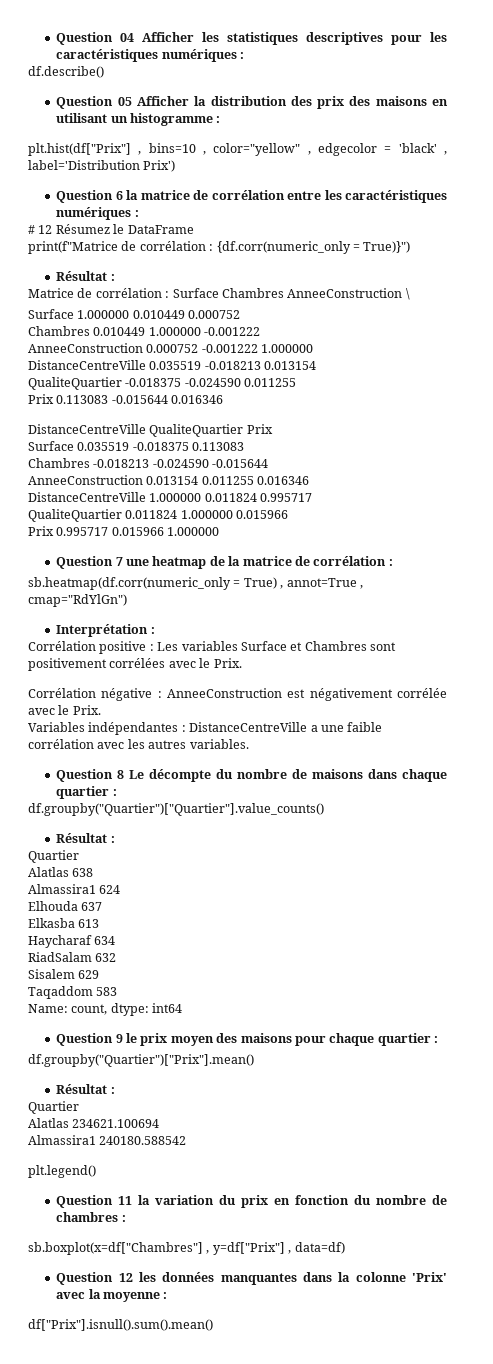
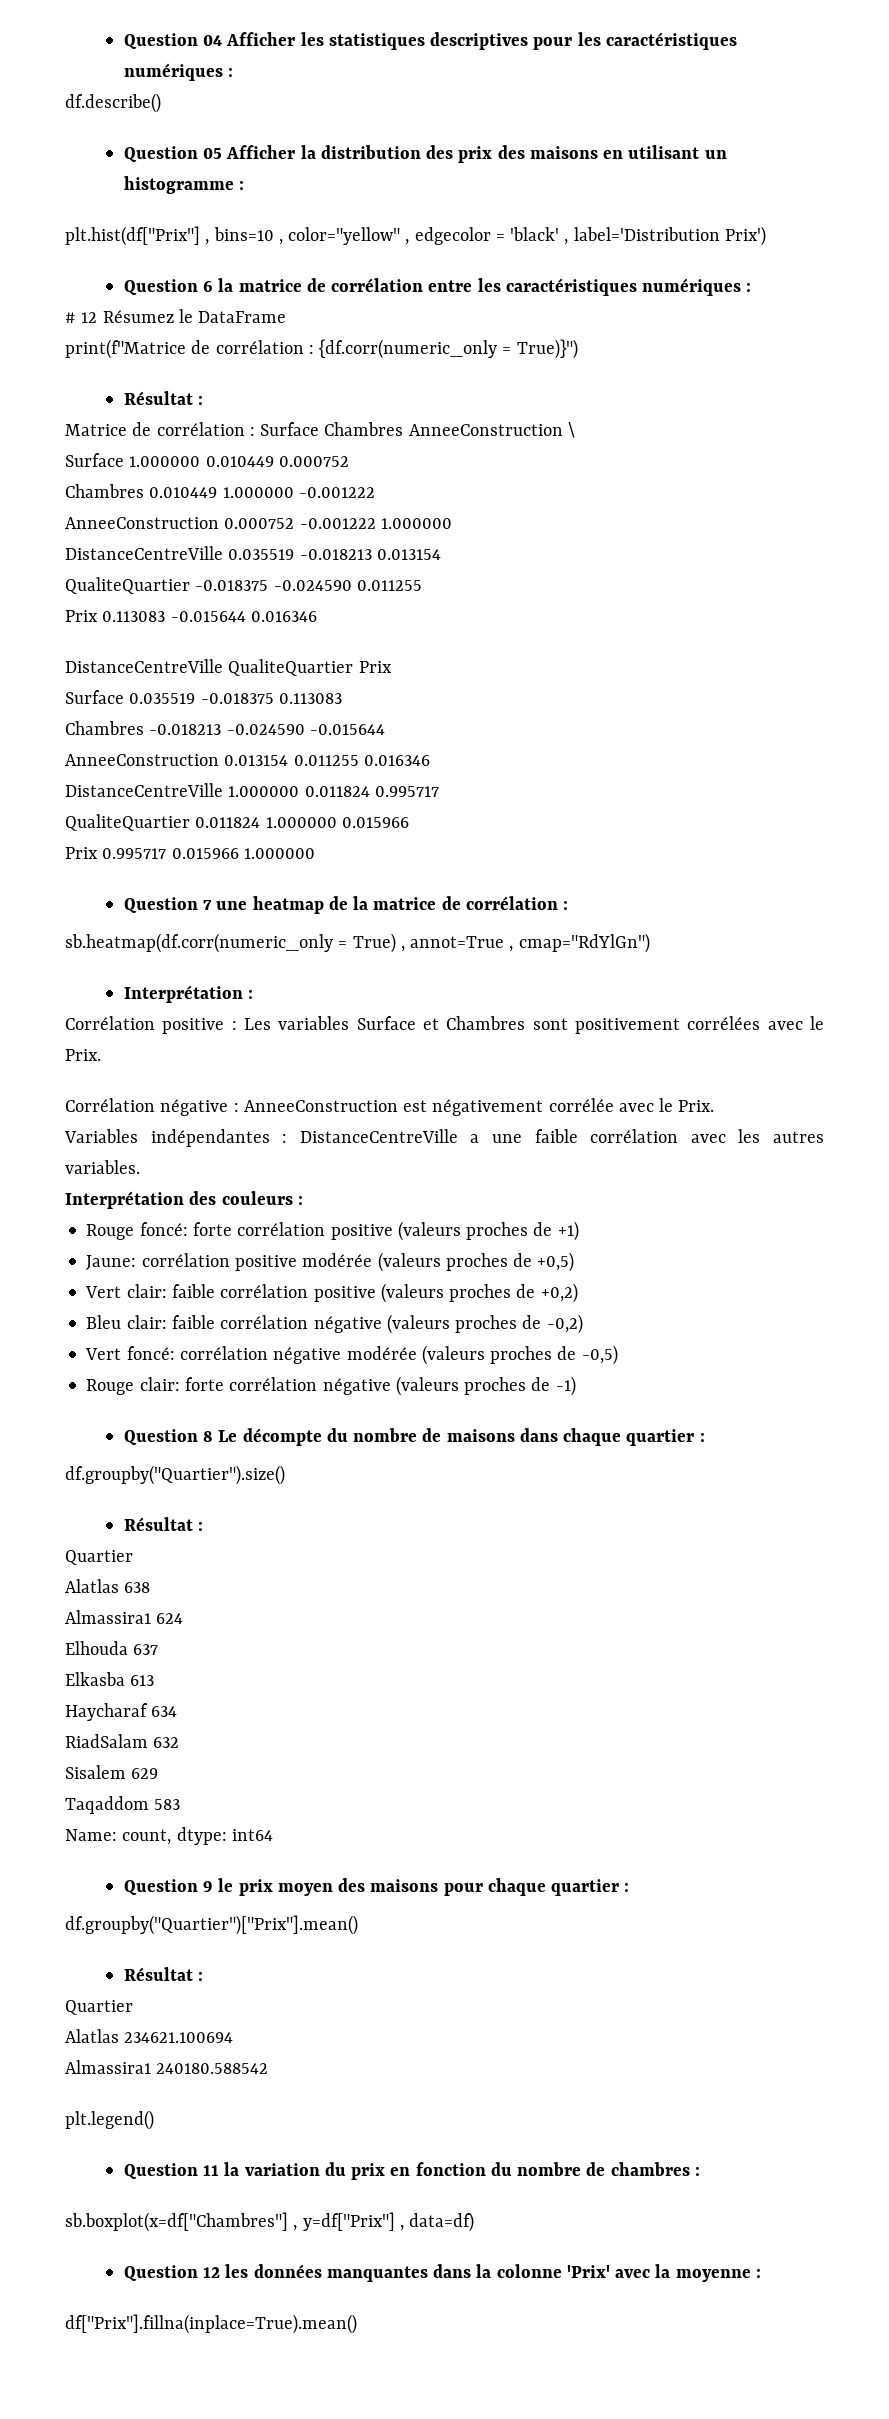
(249, 744) none -> [65,1191,303,1209] [86,1221,579,1241] [86,1252,575,1272] [85,1283,578,1303] [86,1314,583,1334] [85,1345,618,1365] [86,1376,576,1396] // Interprétation des couleurs : // Rouge foncé: forte corrélation positive (valeurs proches de +1) // Jaune: corrélation positive modérée (valeurs proches de +0,5) // Vert clair: faible corrélation positive (valeurs proches de +0,2) // Bleu clair: faible corrélation négative (valeurs proches de -0,2) // Vert foncé: corrélation négative modérée (valeurs proches de -0,5) // Rouge clair: forte corrélation négative (valeurs proches de -1)
[28,803,324,816] df.groupby("Quartier")["Quartier"].value_counts() -> [65,1465,285,1485] df.groupby("Quartier").size()
[28,1319,213,1331] df["Prix"].isnull().sum().mean() -> [65,2314,357,2334] df["Prix"].fillna(inplace=True).mean()

